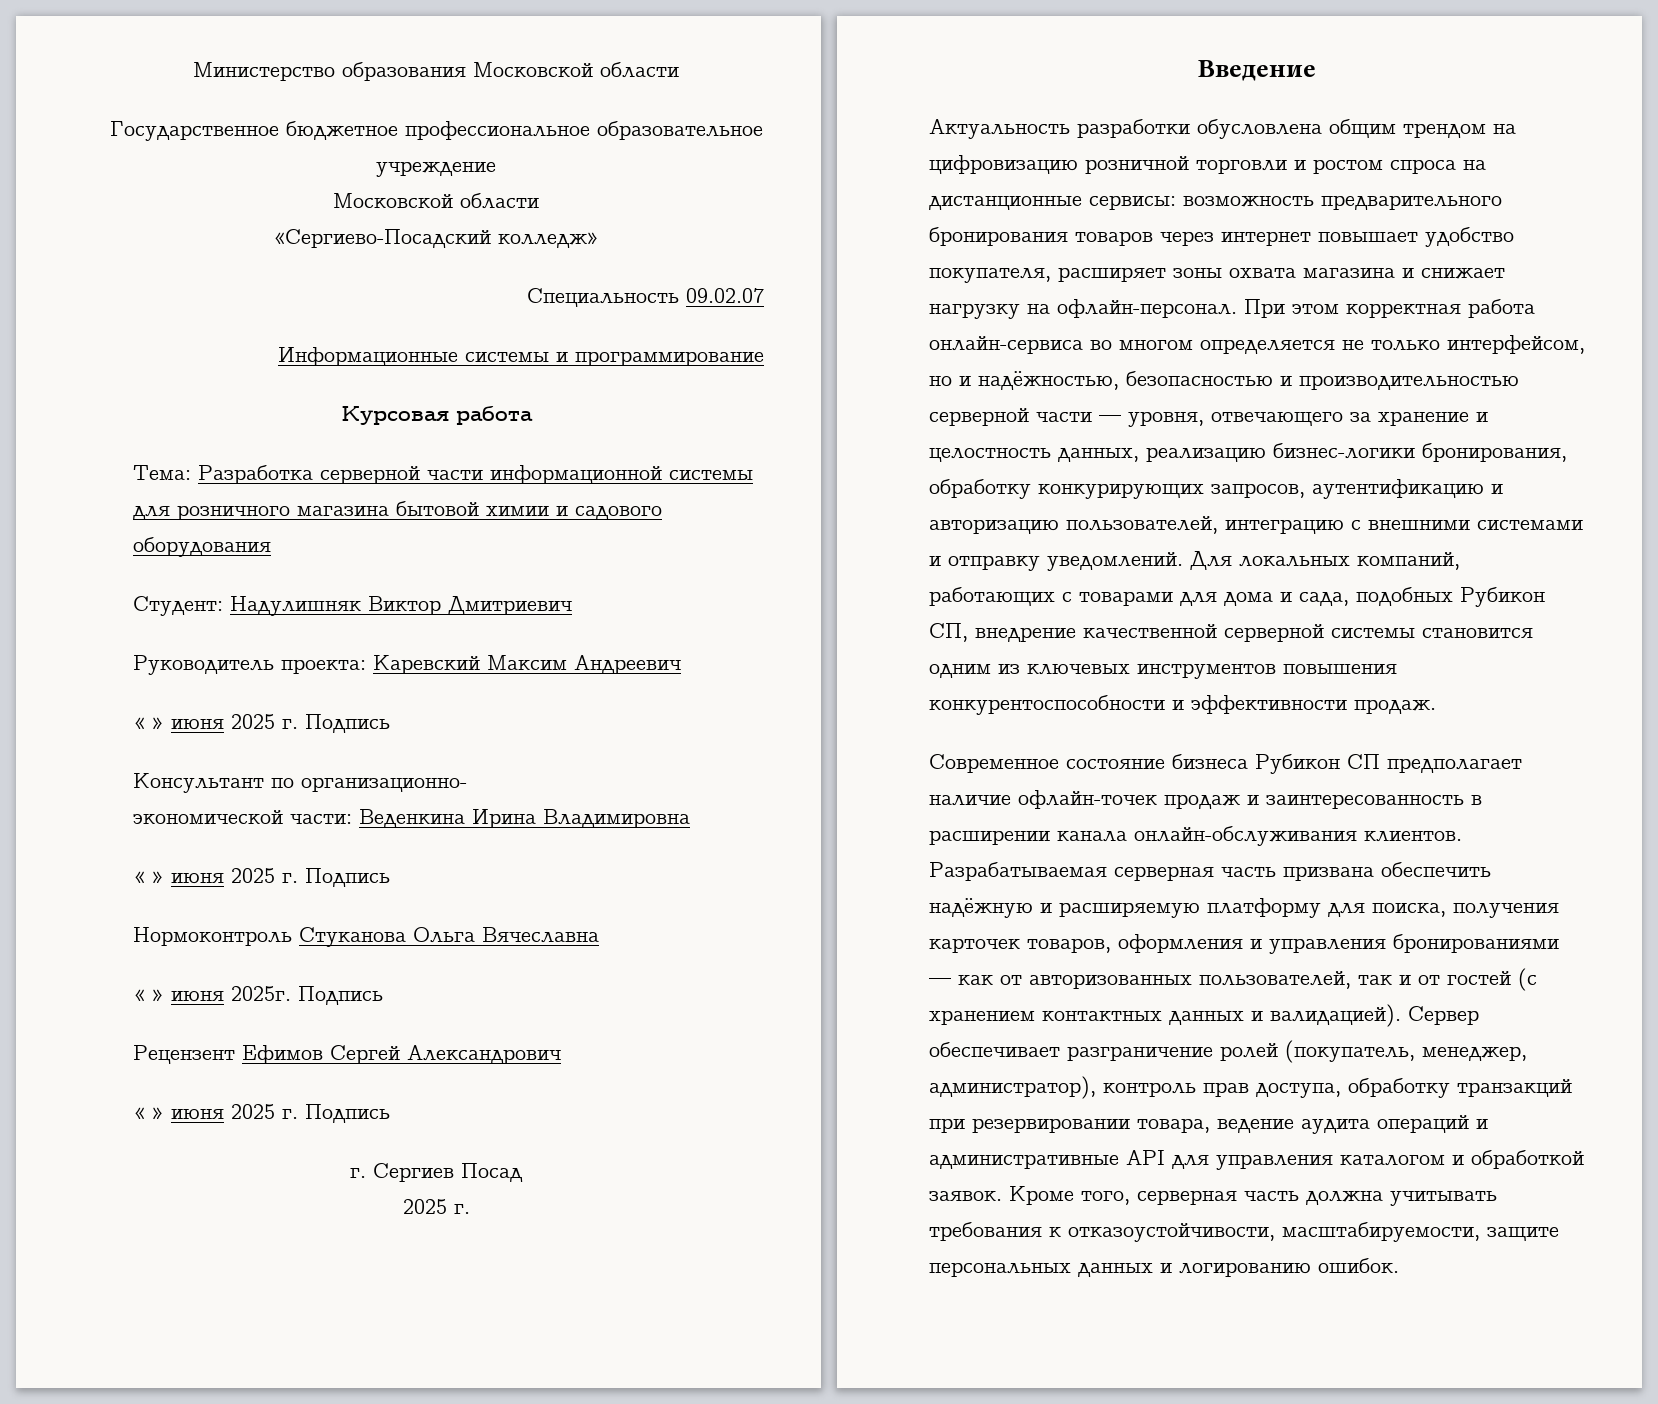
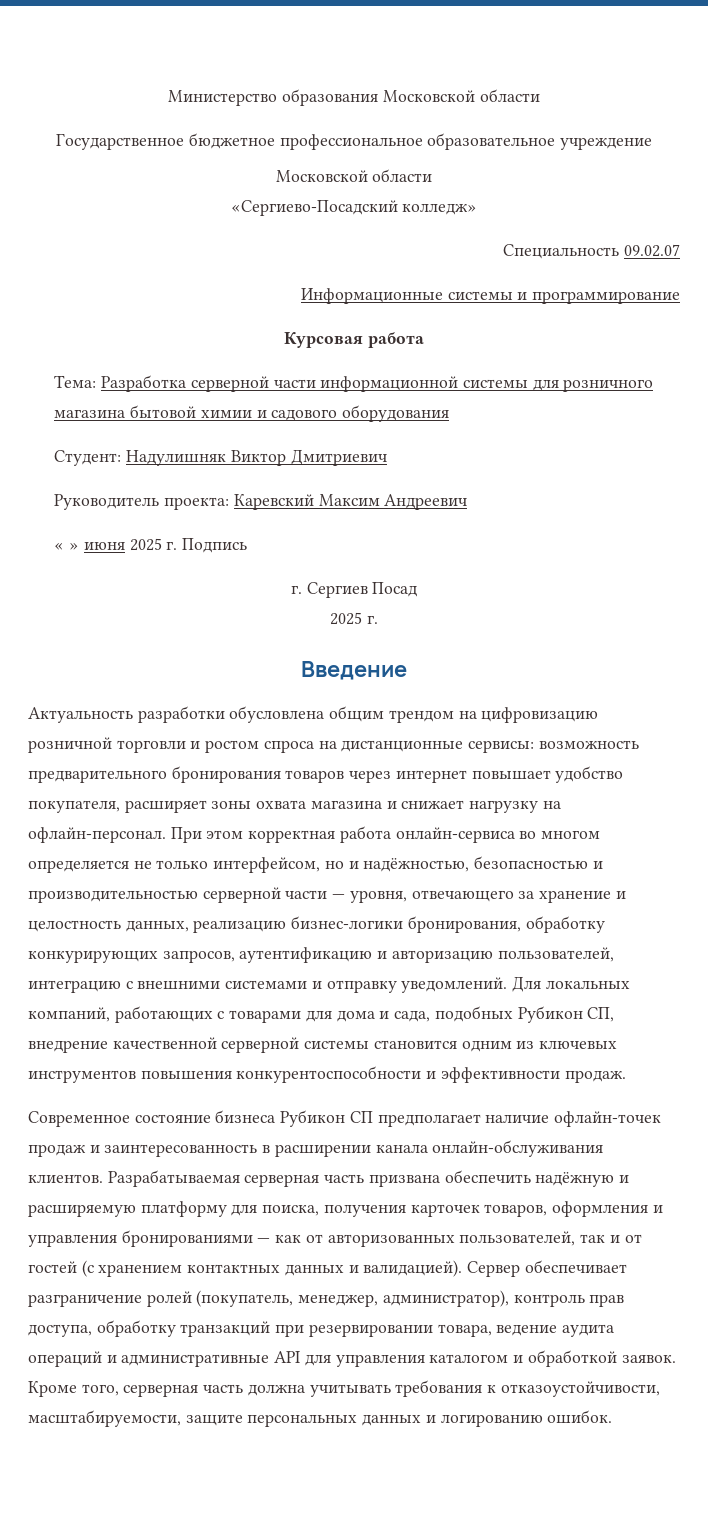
[132,773,467,793] [132,809,690,828] [132,868,390,887] [132,927,599,947] [132,986,383,1005] [132,1045,561,1064] [132,1104,390,1123] // Консультант по организационно- // экономической части: Веденкина Ирина Владимировна // « » июня 2025 г. Подпись // Нормоконтроль Стуканова Ольга Вячеславна // « » июня 2025г. Подпись // Рецензент Ефимов Сергей Александрович // « » июня 2025 г. Подпись -> (248, 545) none

